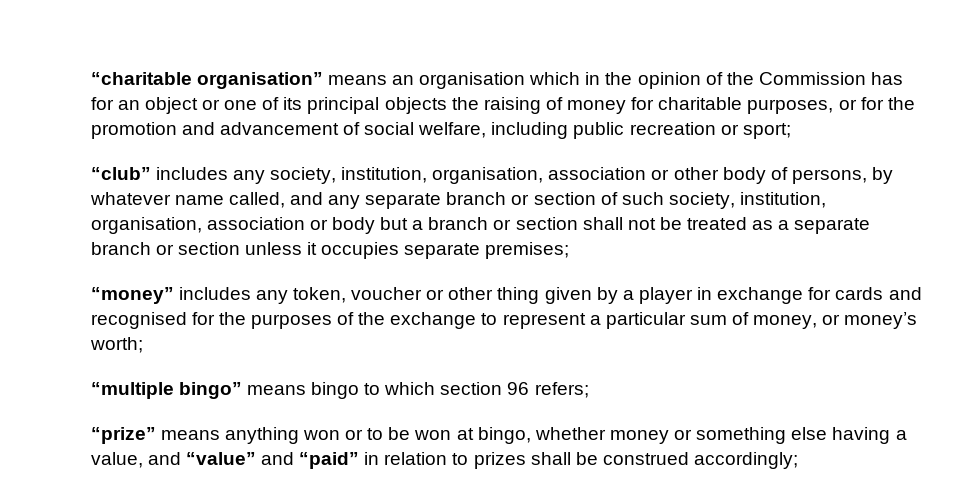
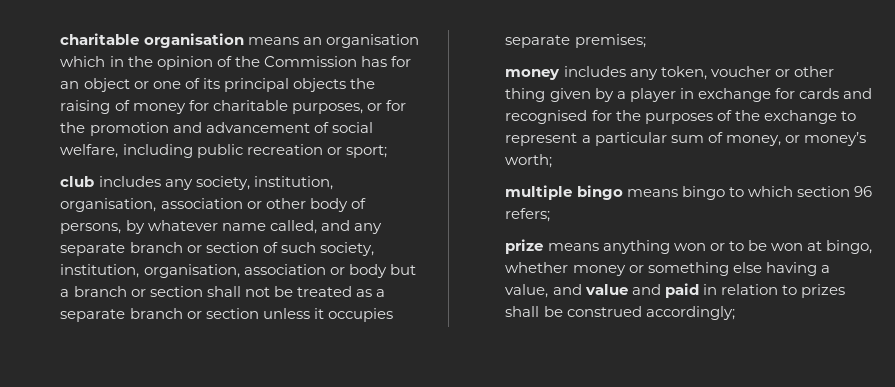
[90,72,323,89] “charitable organisation” -> [60,33,244,48] charitable organisation
[90,167,151,180] “club” -> [60,176,95,187] club
[90,287,174,304] “money” -> [505,69,561,80] money
[90,382,242,399] “multiple bingo” -> [505,185,623,200] multiple bingo
[90,427,156,444] “prize” -> [505,239,544,254] prize
[185,452,360,469] “value” and “paid” -> [584,283,699,298] value and paid

